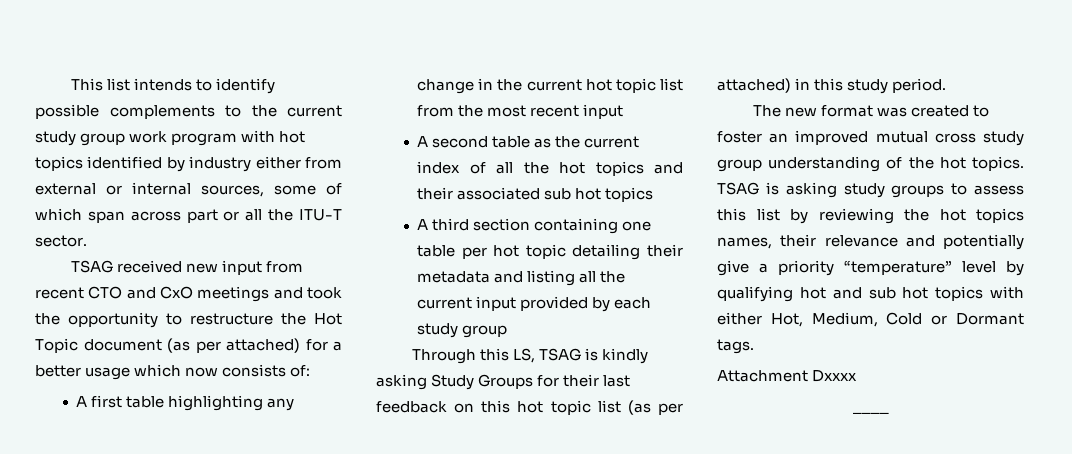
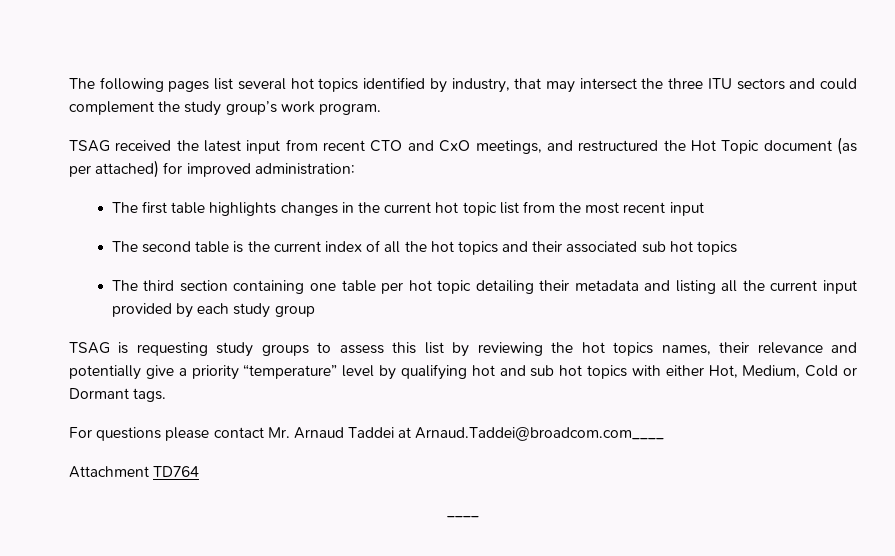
[70,78,275,94] [35,104,342,119] [35,130,306,146] [35,156,342,172] [35,182,342,197] [35,208,343,223] [35,235,87,247] This list intends to identify possible complements to the current study group work program with hot topics identified by industry either from external or internal sources, some of which span across part or all the ITU-T sector. -> [69,77,857,93] [69,101,381,116] The following pages list several hot topics identified by industry, that may intersect the three ITU sectors and could complement the study group’s work program.
[185,263,218,273] new -> [176,140,242,152] the latest
[197,286,343,302] [35,312,273,328] meetings and took the opportunity to restructure -> [475,140,659,154] meetings, and restructured
[333,341,342,351] [35,364,311,380] [76,395,295,411] [417,79,475,94] a better usage which now consists of: // A first table highlighting any change -> [186,163,355,177] [111,201,338,216] improved administration: // The first table highlights changes
[417,136,429,147] A -> [111,241,138,252] The
[534,138,552,148] as -> [233,241,244,253] is
[417,219,429,230] A -> [111,280,138,291] The
[411,348,649,364] [376,374,631,390] [376,400,683,415] [717,78,947,94] [752,105,990,117] [717,130,1024,146] [717,156,1024,172] [717,182,837,198] Through this LS, TSAG is kindly asking Study Groups for their last feedback on this hot topic list (as per attached) in this study period. // The new format was created to foster an improved mutual cross study group understanding of the hot topics. TSAG is asking -> [69,342,208,356] TSAG is requesting
(754, 346) none -> [69,427,665,441] // For questions please contact Mr. Arnaud Taddei at Arnaud.Taddei@broadcom.com____
[812,370,858,382] Dxxxx -> [153,466,200,477] TD764

